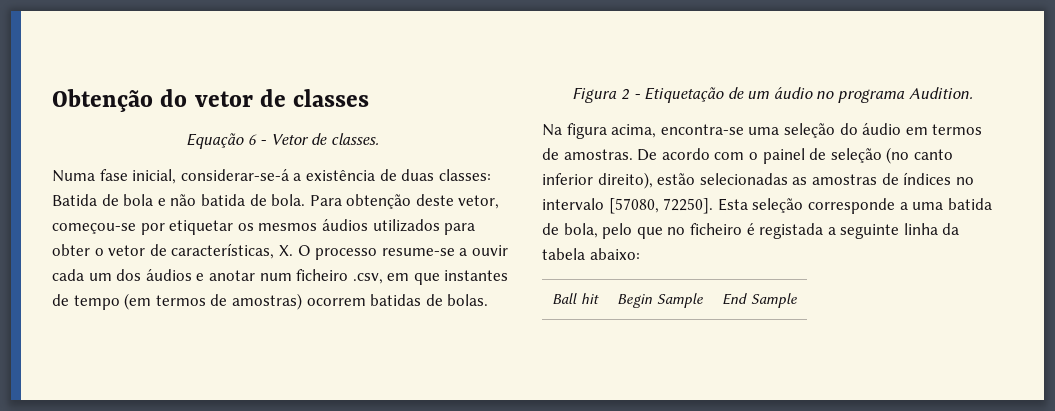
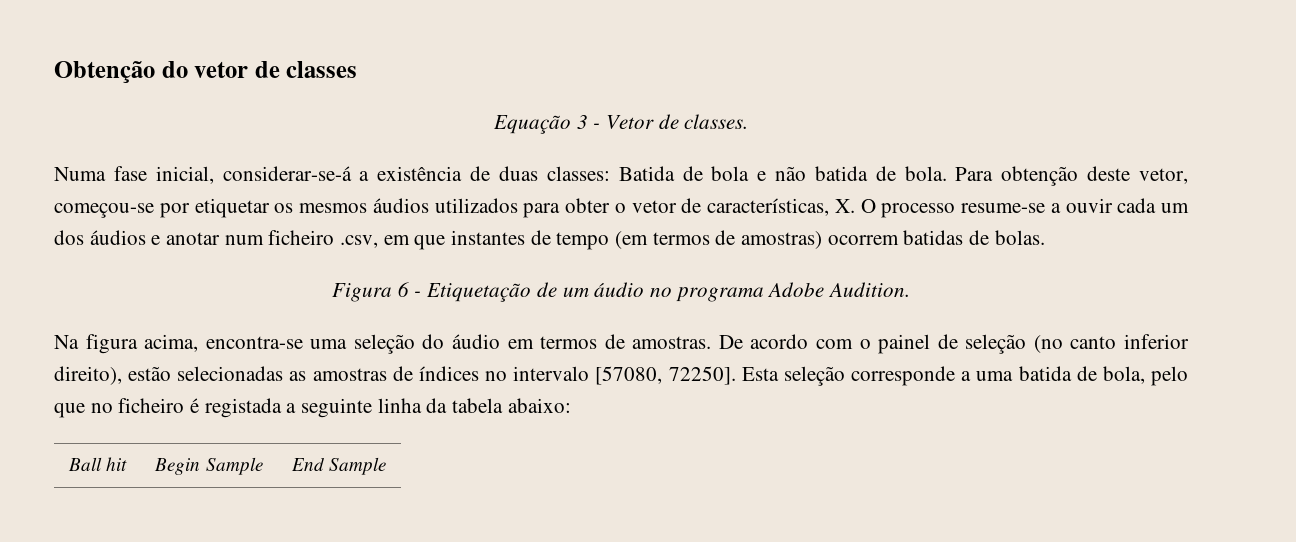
[247,134,257,145] 6 -> [576,115,588,129] 3
[620,88,629,100] 2 -> [397,282,409,297] 6
(906, 96) none -> [767,282,825,297] Adobe

